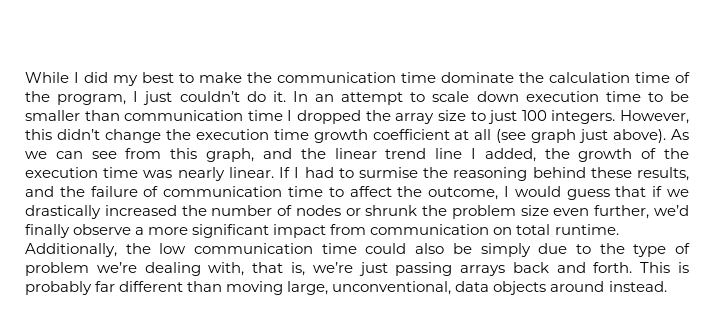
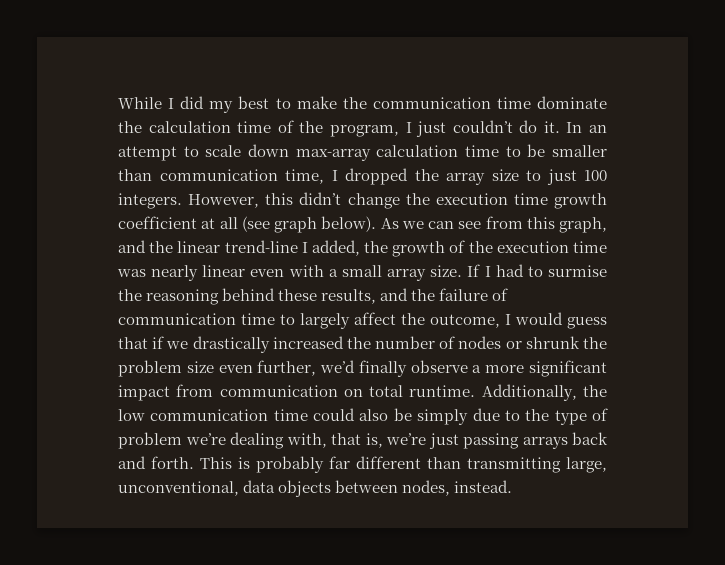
[525,91,599,102] execution -> [295,145,459,161] max-array calculation
[247,110,283,121] time -> [285,169,324,184] time,
[579,129,667,143] just above). -> [321,216,377,232] below).
[385,148,463,159] trend line -> [224,240,298,253] trend-line
[228,167,274,178] linear. -> [202,265,463,281] linear even with a small array size.
(344, 192) none -> [300,313,350,329] largely
[226,281,284,295] moving -> [467,457,561,473] transmitting
[550,281,605,292] around -> [335,480,451,496] between nodes,

